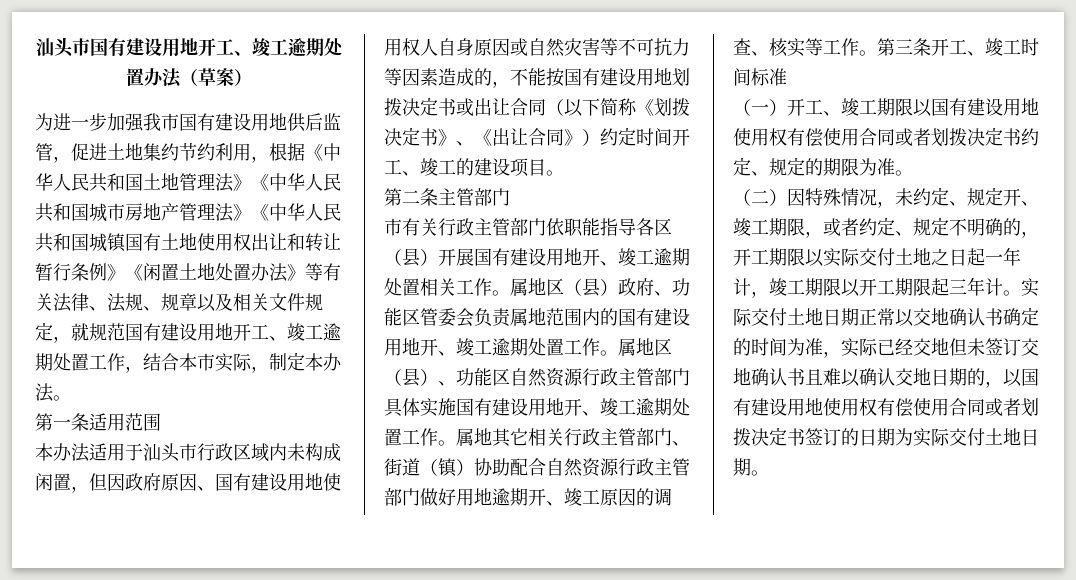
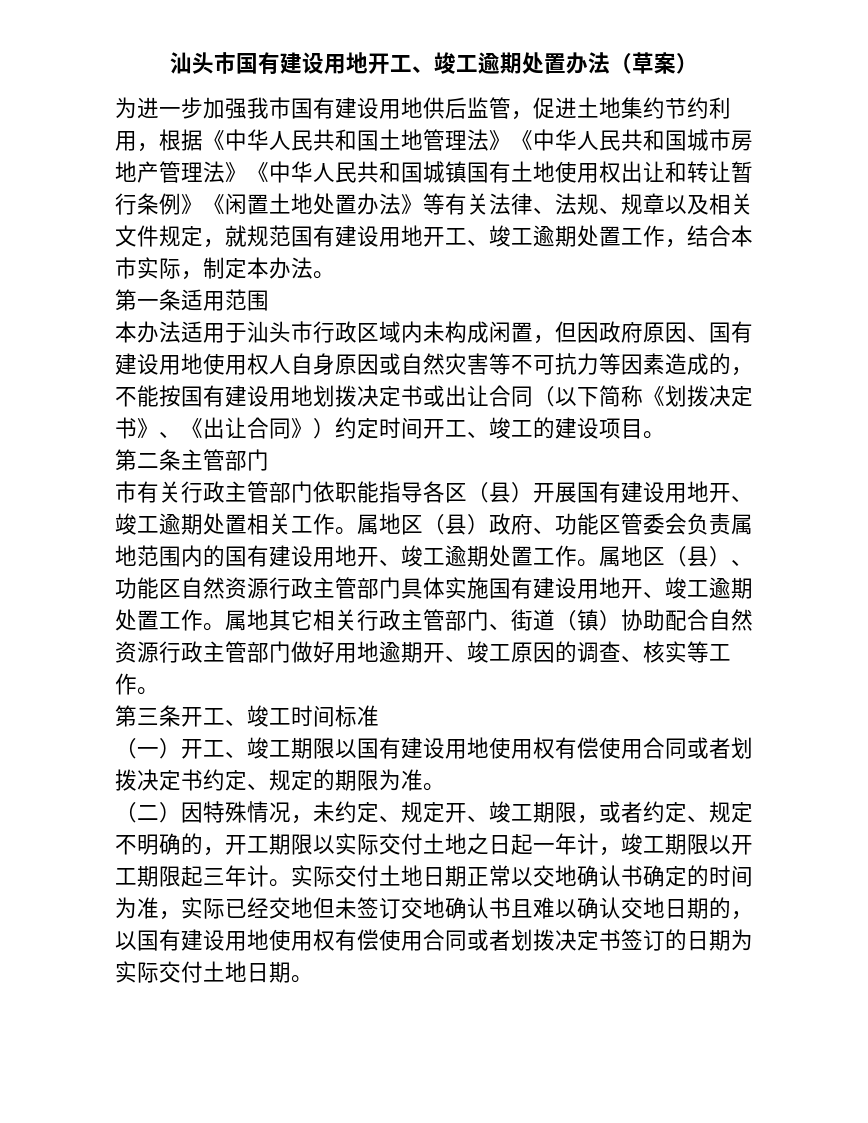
(877, 53) none -> (159, 691) //

